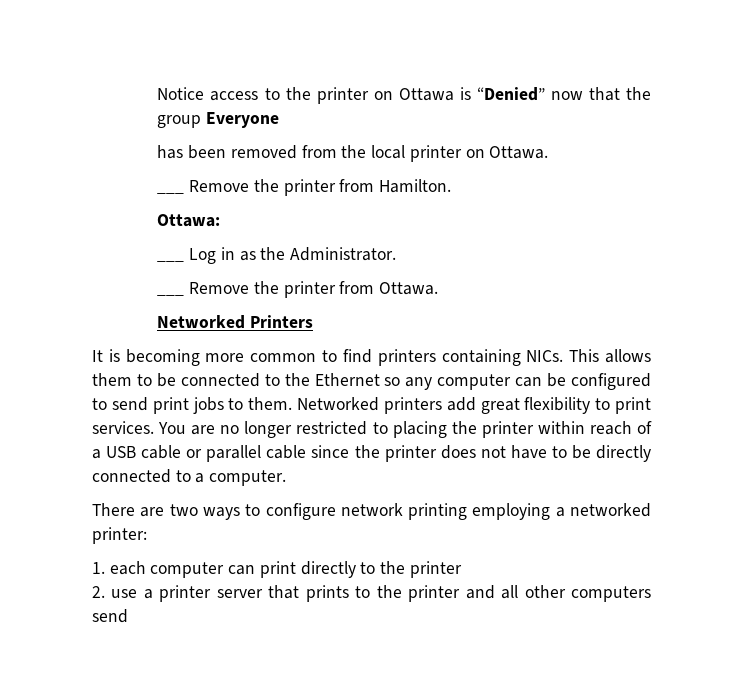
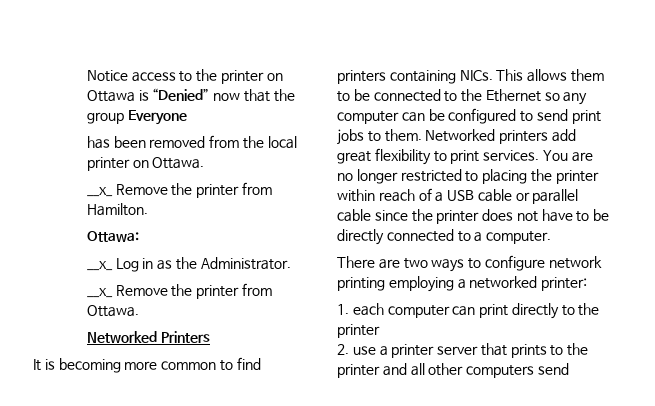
[157,192,185,194] ___ -> [86,187,113,197] __x_
[157,260,185,262] ___ -> [86,261,113,271] __x_
[157,294,185,296] ___ -> [86,288,113,298] __x_

